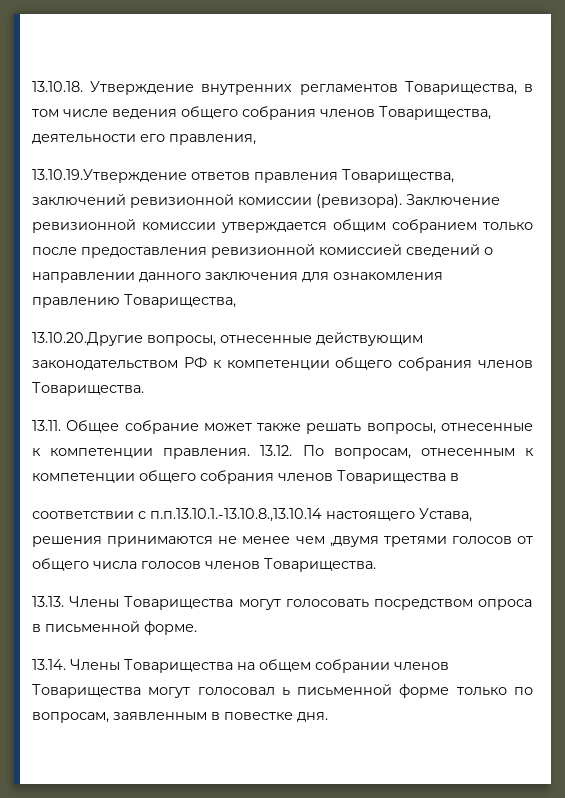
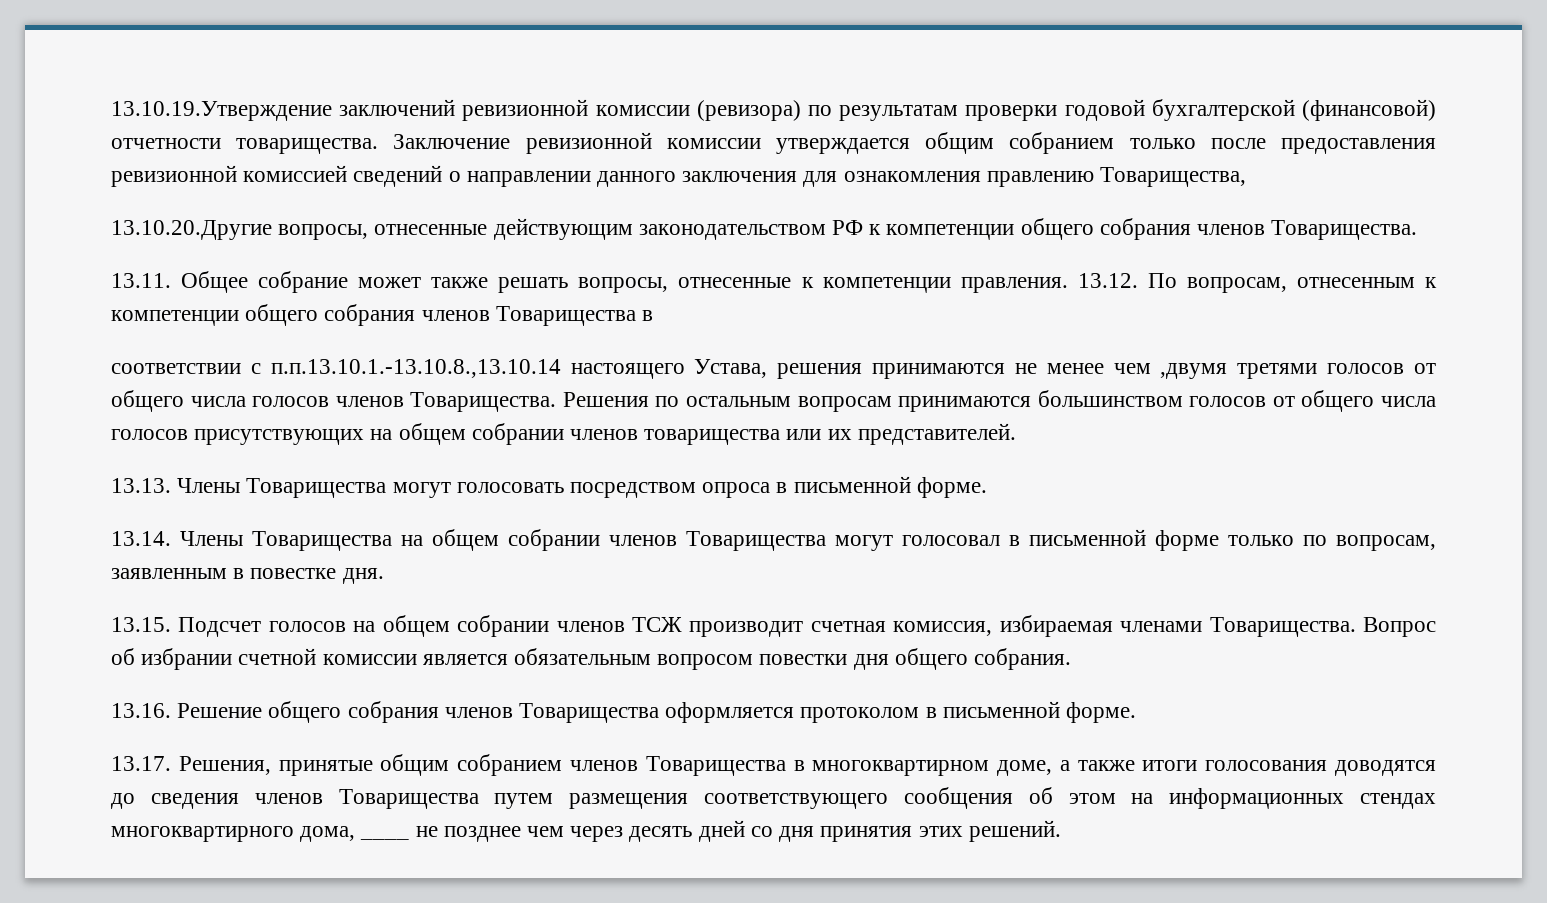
[32,81,533,95] [32,106,491,120] [32,134,256,145] [32,169,454,183] [32,194,402,208] 13.10.18. Утверждение внутренних регламентов Товарищества, в том числе ведения общего собрания членов Товарищества, деятельности его правления, // 13.10.19.Утверждение ответов правления Товарищества, заключений ревизионной комиссии (ревизора). -> [111,99,1436,121] [111,138,379,154] 13.10.19.Утверждение заключений ревизионной комиссии (ревизора) по результатам проверки годовой бухгалтерской (финансовой) отчетности товарищества.
(376, 565) none -> [562,390,1437,412] [111,423,1016,445] Решения по остальным вопросам принимаются большинством голосов от общего числа голосов присутствующих на общем собрании членов товарищества или их представителей.
[281,687,290,696] ь -> [1009,535,1020,546] в
(328, 717) none -> [111,615,1436,637] [111,648,1072,670] [111,701,1137,723] [111,754,1436,776] [111,787,1436,809] [111,826,410,842] [415,820,1061,842] // 13.15. Подсчет голосов на общем собрании членов ТСЖ производит счетная комиссия, избираемая членами Товарищества. Вопрос об избрании счетной комиссии является обязательным вопросом повестки дня общего собрания. // 13.16. Решение общего собрания членов Товарищества оформляется протоколом в письменной форме. // 13.17. Решения, принятые общим собранием членов Товарищества в многоквартирном доме, а также итоги голосования доводятся до сведения членов Товарищества путем размещения соответствующего сообщения об этом на информационных стендах многоквартирного дома, ____ не позднее чем через десять дней со дня принятия этих решений.

